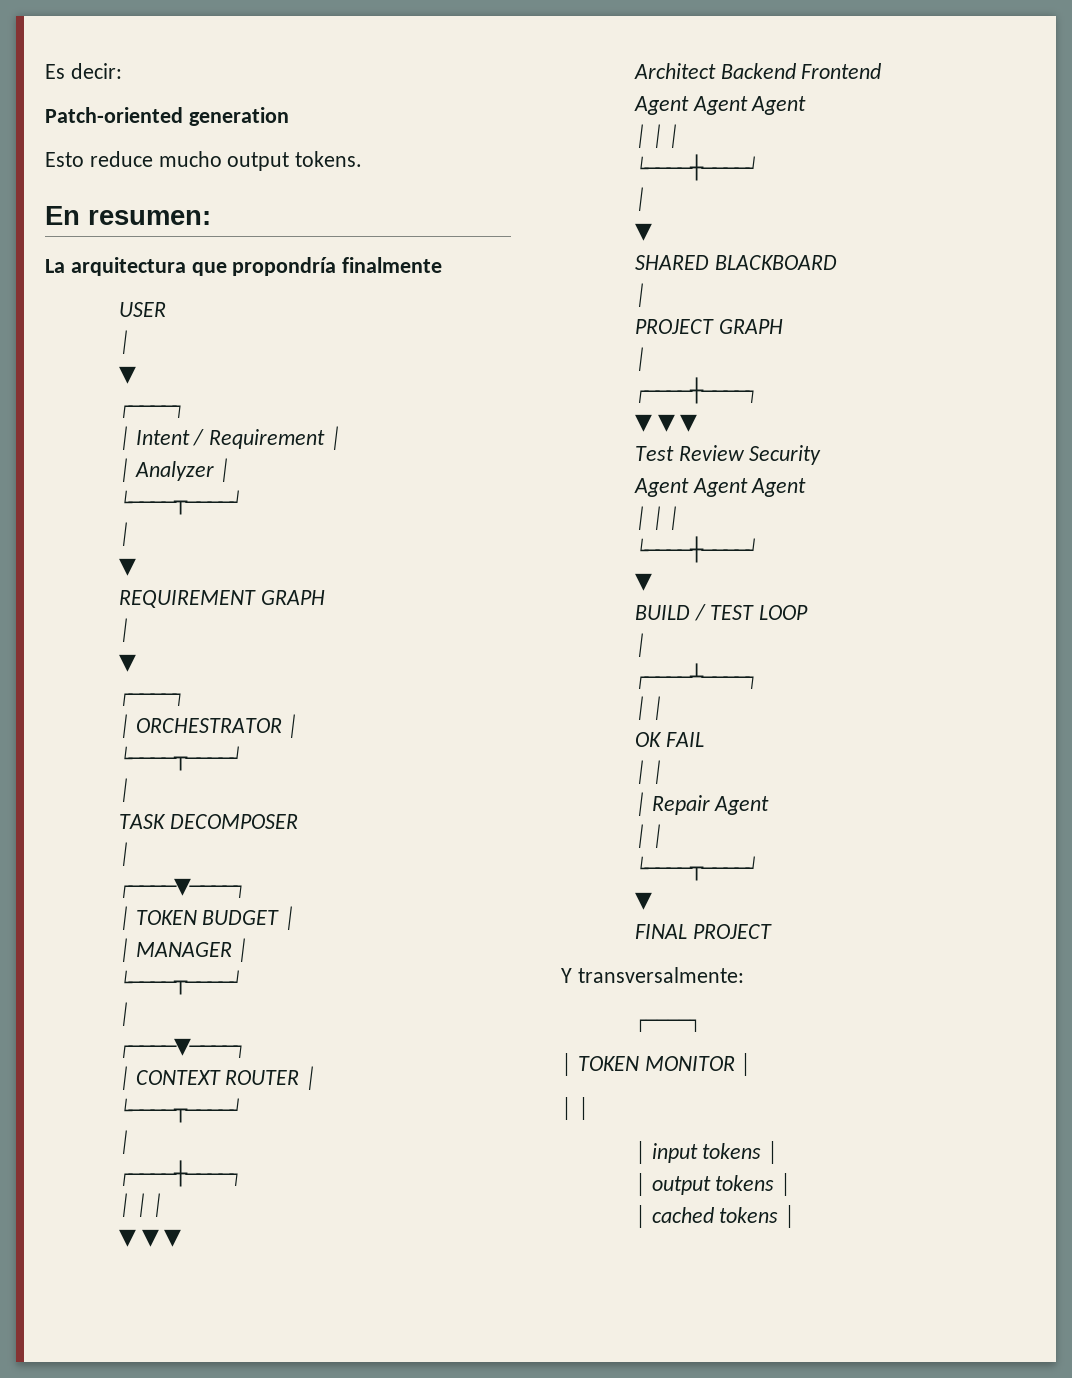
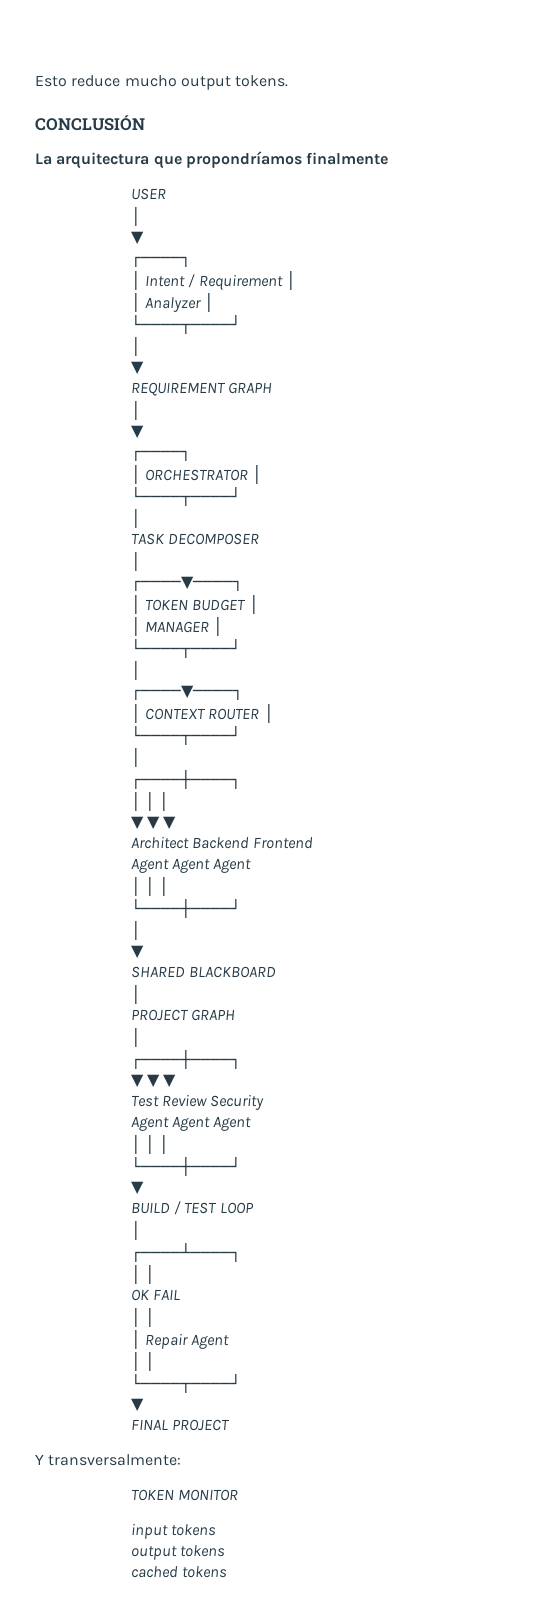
[45,63,122,79] [45,107,289,126] Es decir: // Patch-oriented generation // -> (35, 81) none
[45,206,211,225] En resumen: -> [35,115,145,131] CONCLUSIÓN
[232,257,337,276] propondría -> [185,151,302,168] propondríamos
[634,1019,701,1032] [561,1053,572,1076] ┌────┐ // │ -> (182, 1460) none
[740,1053,752,1076] [561,1097,589,1120] [634,1141,646,1164] │ // │ │ // │ -> (239, 1495) //
[767,1141,779,1164] [634,1173,646,1196] │ // │ -> (217, 1530) //
[780,1173,792,1196] [634,1205,646,1228] │ // │ -> (226, 1551) //
[784,1205,796,1228] │ -> (228, 1572) none

